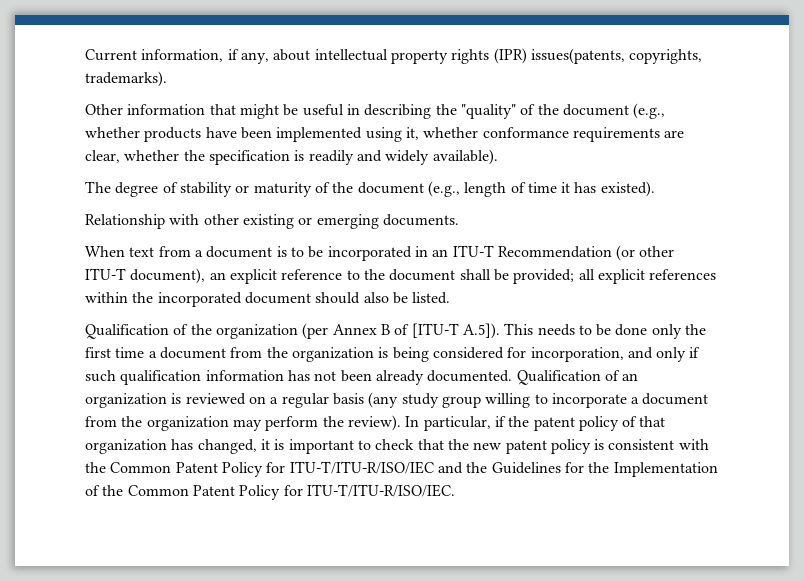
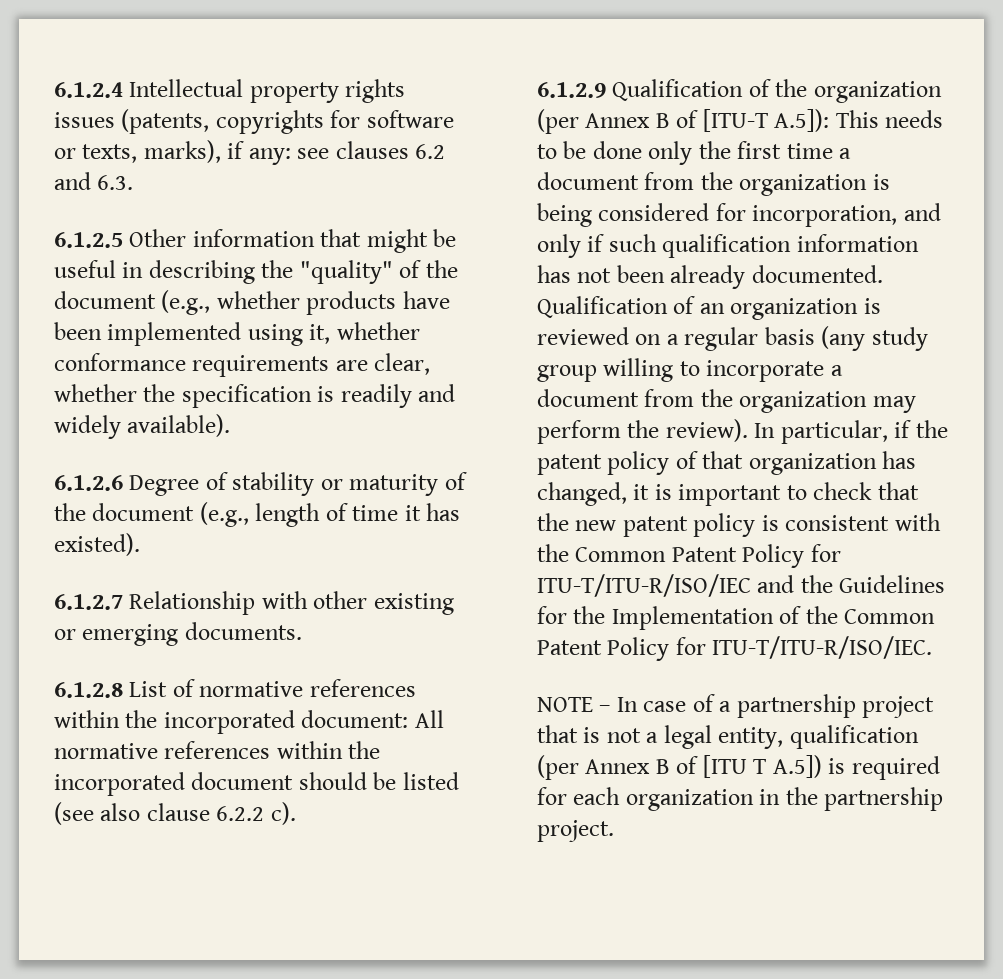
[85,48,703,64] [85,71,167,87] Current information, if any, about intellectual property rights (IPR) issues(patents, copyrights, trademarks). // -> [54,79,406,103] [54,109,454,134] [54,140,446,165] [54,172,134,190] [54,232,123,248] 6.1.2.4 Intellectual property rights issues (patents, copyrights for software or texts, marks), if any: see clauses 6.2 and 6.3. // 6.1.2.5
[85,181,159,197] The degree -> [54,475,200,496] 6.1.2.6 Degree
(655, 189) none -> [54,594,123,610] 6.1.2.7
[85,245,675,261] [85,268,645,284] When text from a document is to be incorporated in an ITU-T Recommendation (or other ITU-T document), an explicit reference to the document shall be provided; all explicit -> [54,679,416,698] [54,710,444,734] [54,743,158,759] 6.1.2.8 List of normative references within the incorporated document: All normative
[363,292,451,304] also be listed. // -> [373,772,459,790] [54,802,296,825] [537,82,606,98] be listed (see also clause 6.2.2 c). // 6.1.2.9
[462,323,500,339] A.5]). -> [774,109,830,132] A.5]):
(455, 490) none -> [537,694,935,718] [537,725,919,749] [537,755,940,780] [537,787,944,811] [537,820,614,842] // NOTE – In case of a partnership project that is not a legal entity, qualification (per Annex B of [ITU T A.5]) is required for each organization in the partnership project.

